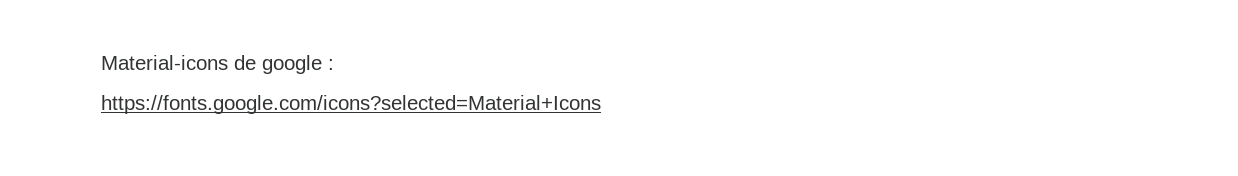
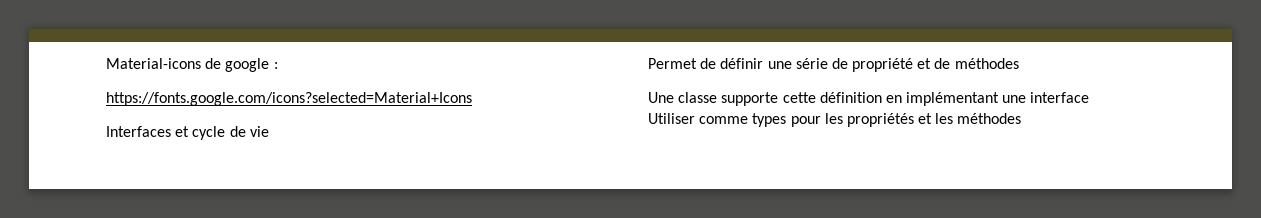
(601, 104) none -> [106,126,269,140] [648,58,1019,72] [648,92,1090,106] [648,113,1022,127] // Interfaces et cycle de vie // Permet de définir une série de propriété et de méthodes // Une classe supporte cette définition en implémentant une interface // Utiliser comme types pour les propriétés et les méthodes

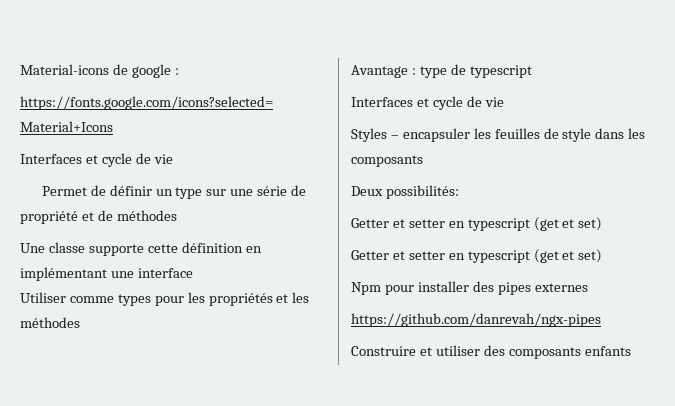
(764, 63) none -> [155,187,227,199] un type sur
(1022, 118) none -> [351,64,532,78] [351,96,504,110] [351,128,646,142] [351,155,423,167] [351,185,459,199] [351,217,603,231] [351,249,603,263] [351,281,588,295] [351,313,601,327] [351,345,631,359] // Avantage : type de typescript // Interfaces et cycle de vie // Styles – encapsuler les feuilles de style dans les composants // Deux possibilités: // Getter et setter en typescript (get et set) // Getter et setter en typescript (get et set) // Npm pour installer des pipes externes // https://github.com/danrevah/ngx-pipes // Construire et utiliser des composants enfants

